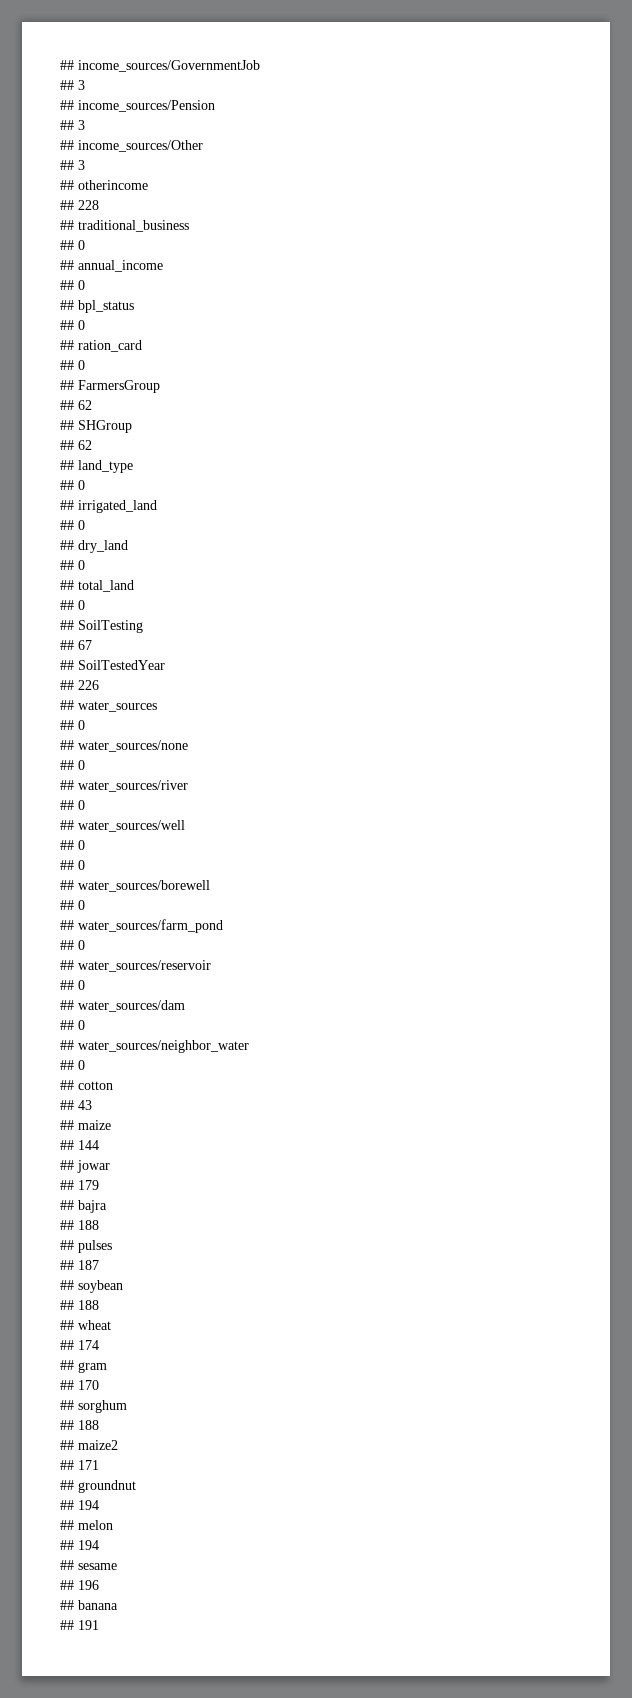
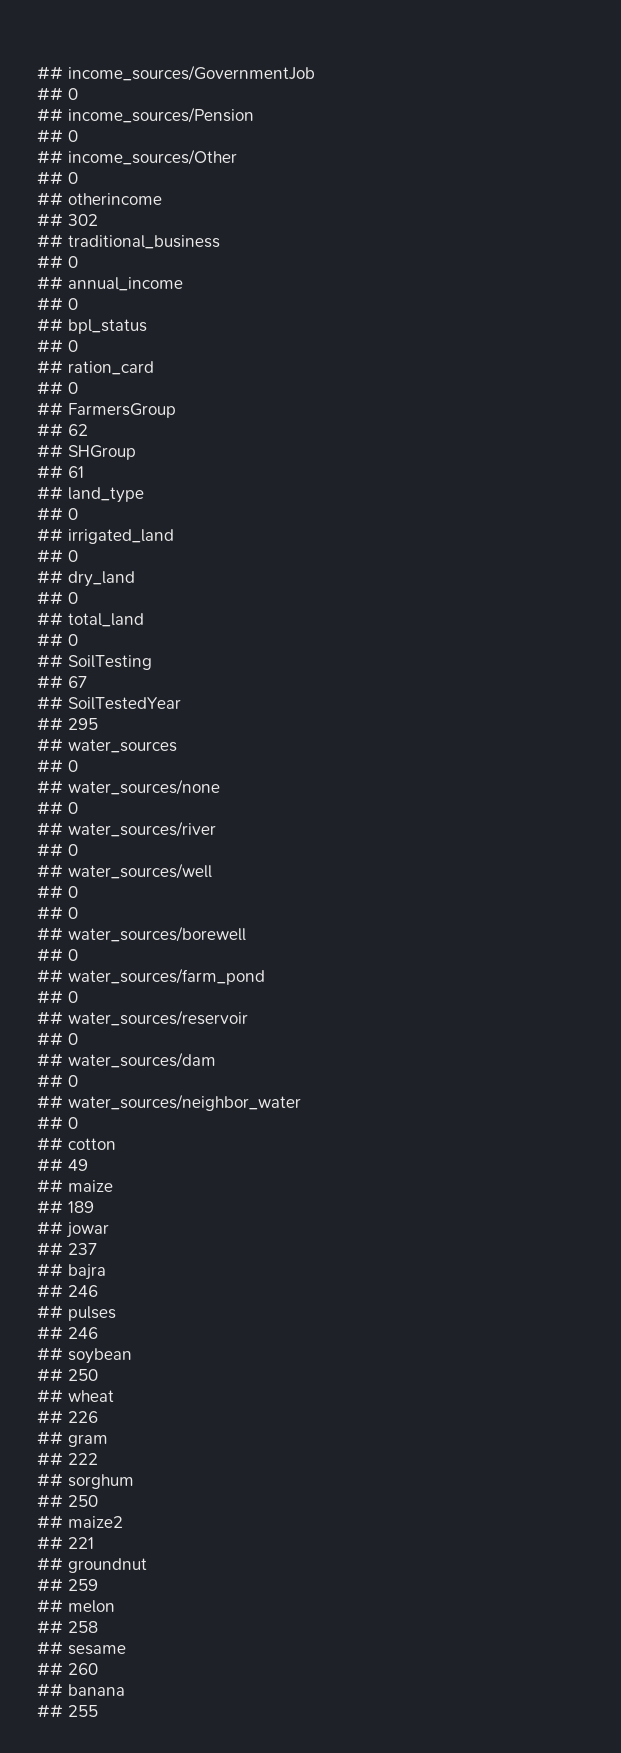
[78,80,85,90] 3 -> [67,88,78,100] 0
[78,120,85,130] 3 -> [67,130,78,142] 0
[78,160,85,170] 3 -> [67,172,78,184] 0
[78,200,99,210] 228 -> [67,214,98,226] 302
[78,440,92,450] 62 -> [67,466,84,478] 61
[78,680,99,690] 226 -> [67,718,98,730] 295
[78,1100,92,1110] 43 -> [67,1159,88,1171] 49
[78,1140,99,1150] 144 -> [67,1201,94,1213] 189
[78,1180,99,1190] 179 -> [67,1243,97,1255] 237
[78,1220,99,1230] 188 -> [67,1285,98,1297] 246
[78,1260,99,1270] 187 -> [67,1327,98,1339] 246
[78,1300,99,1310] 188 -> [67,1369,98,1381] 250
[78,1340,99,1350] 174 -> [67,1411,98,1423] 226
[78,1380,99,1390] 170 -> [67,1453,98,1465] 222
[78,1420,99,1430] 188 -> [67,1495,98,1507] 250
[78,1460,99,1470] 171 -> [67,1537,94,1549] 221
[78,1500,99,1510] 194 -> [67,1579,98,1591] 259
[78,1540,99,1550] 194 -> [67,1621,98,1633] 258
[78,1580,99,1590] 196 -> [67,1663,98,1675] 260
[78,1620,99,1630] 191 -> [67,1705,98,1717] 255

